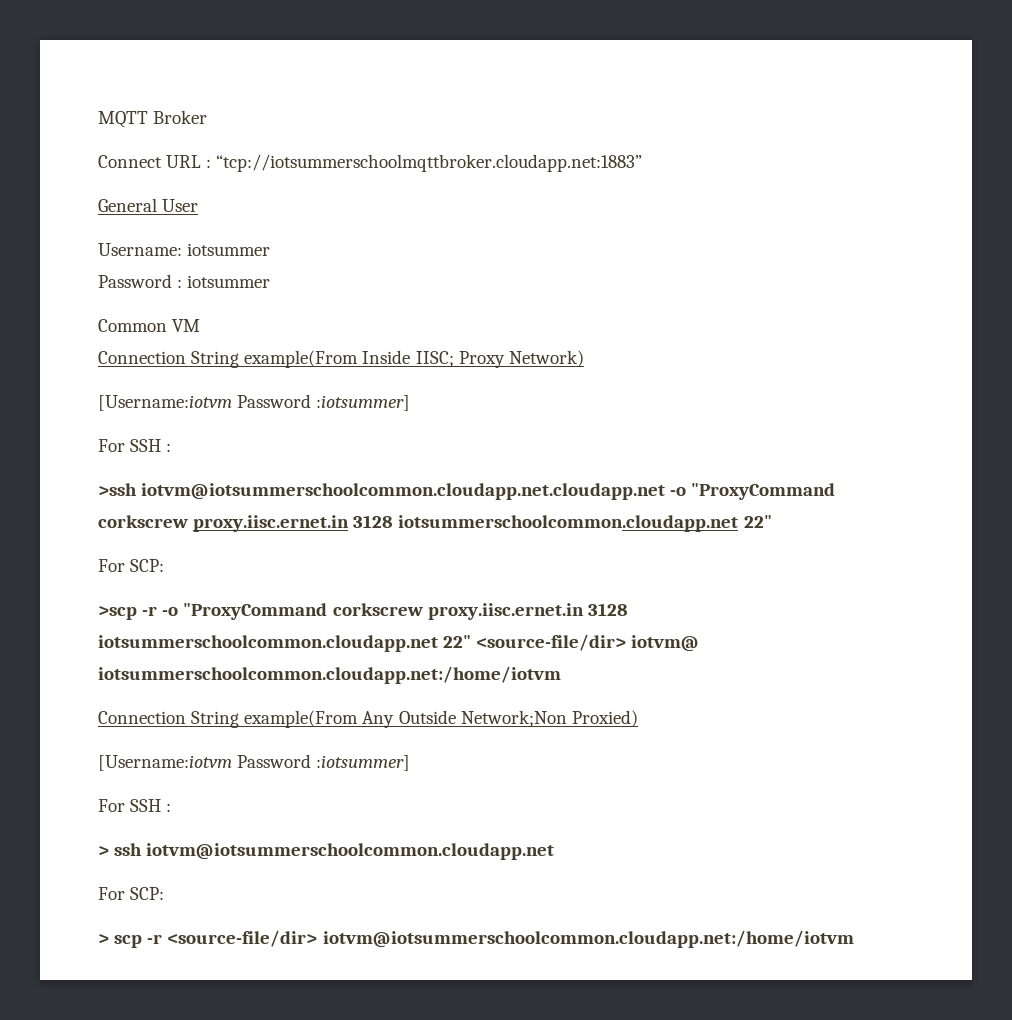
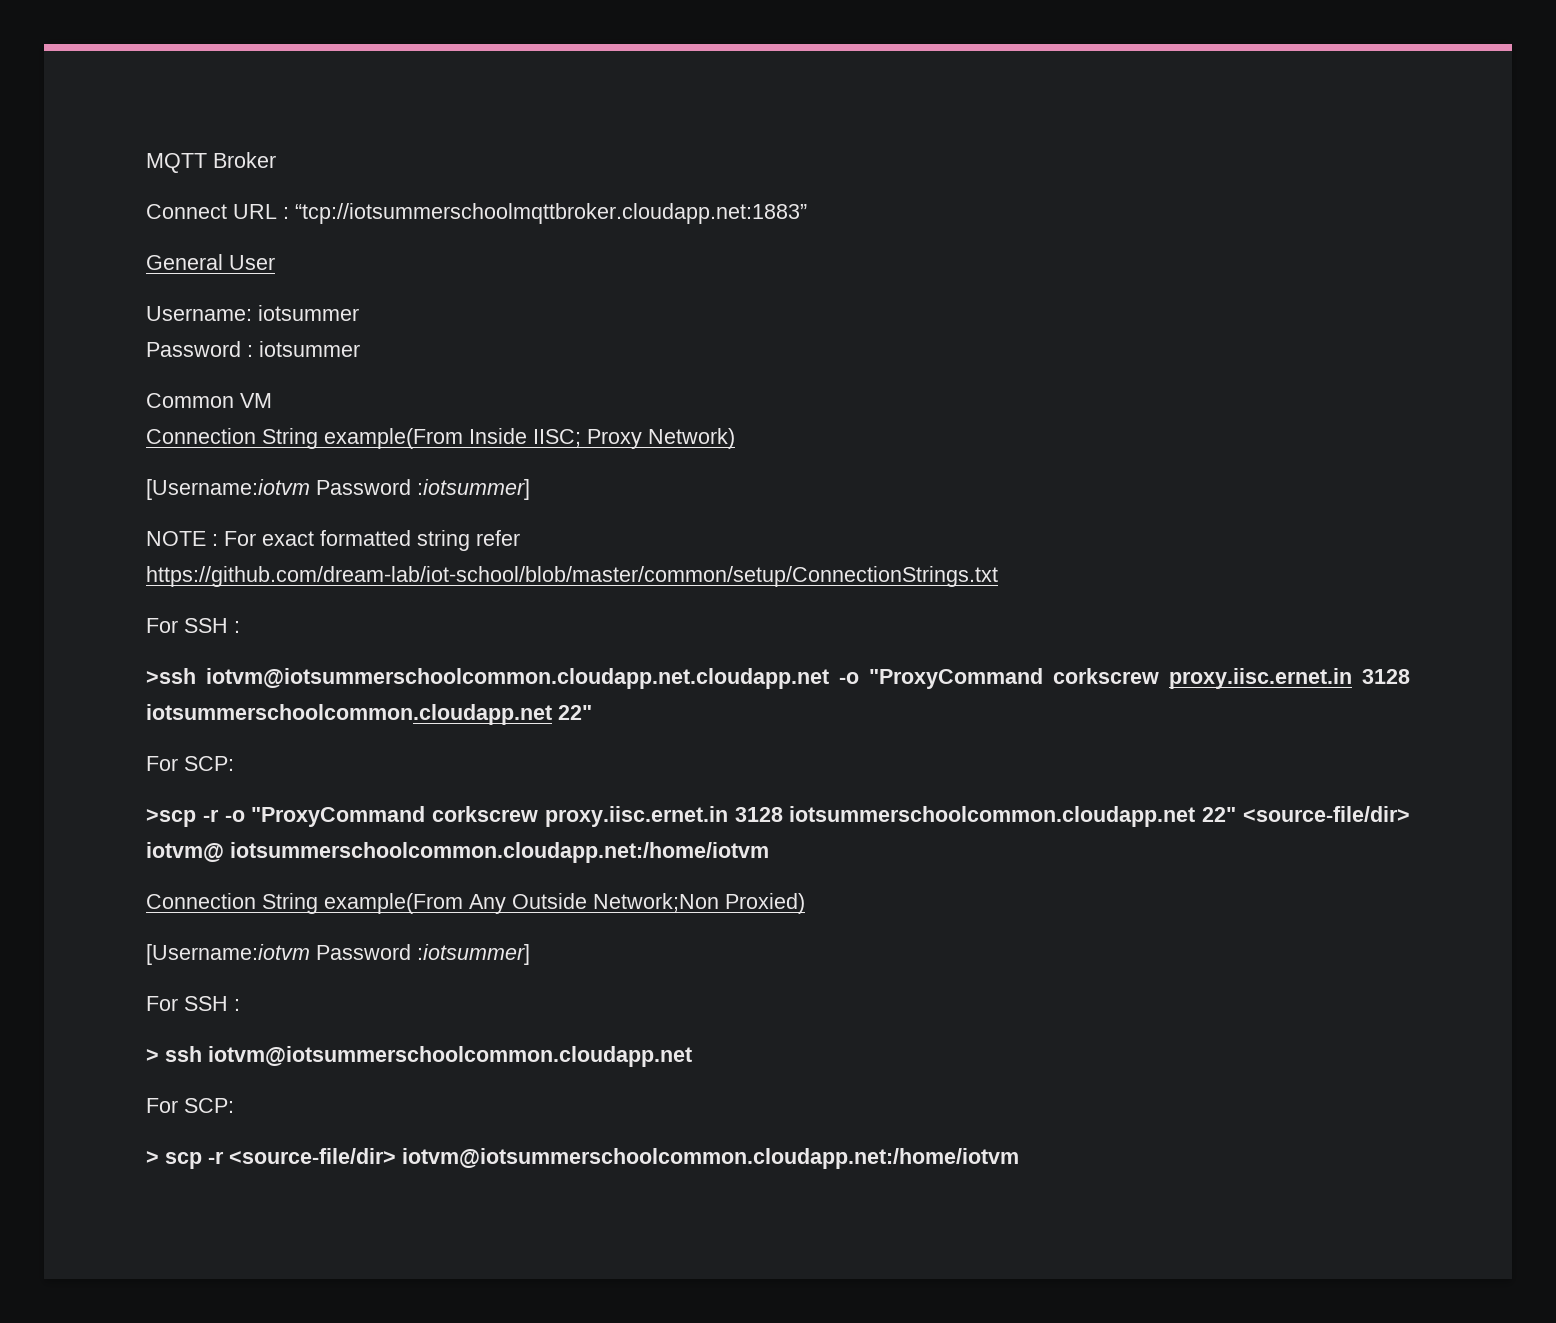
(411, 403) none -> [146,530,520,551] [146,566,998,587] // NOTE : For exact formatted string refer // https://github.com/dream-lab/iot-school/blob/master/common/setup/ConnectionStrings.txt

